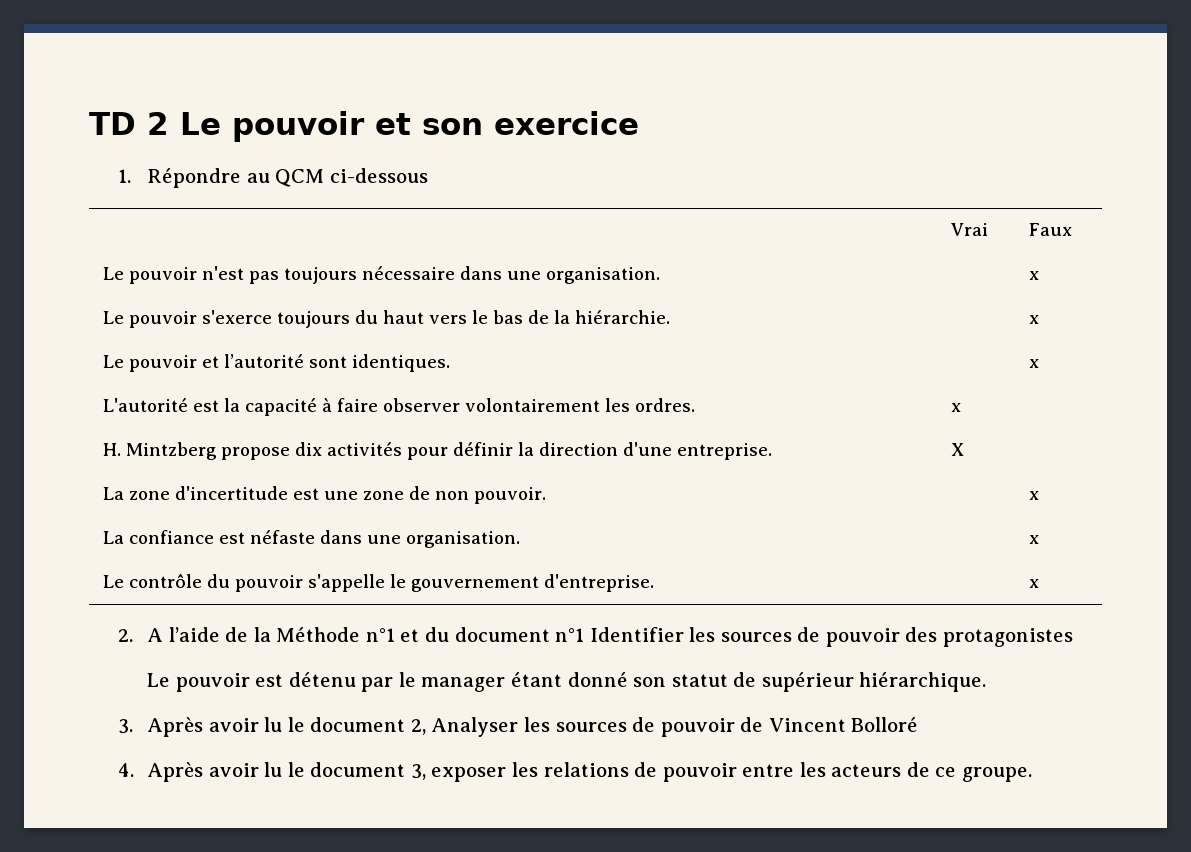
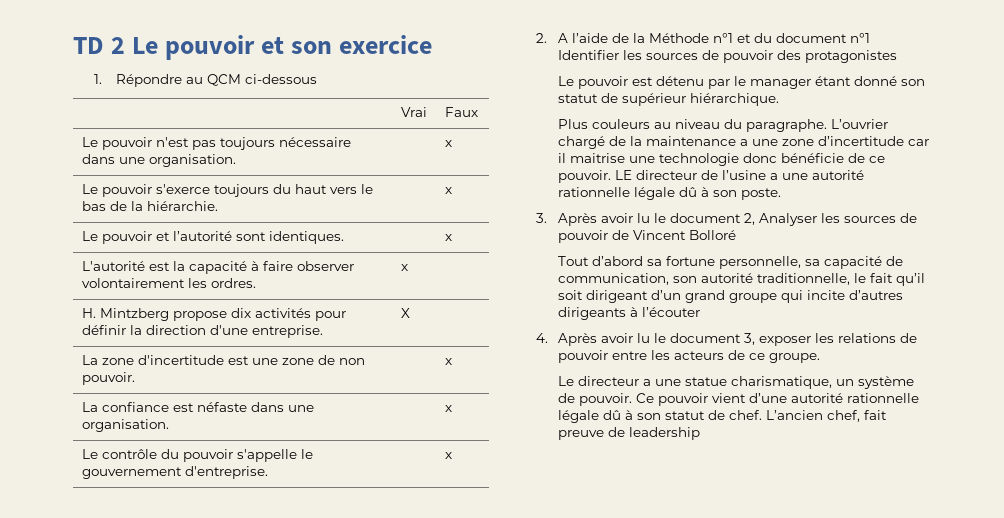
(987, 682) none -> [557,119,888,132] [557,136,929,149] [557,153,885,166] [557,170,864,183] [557,187,781,200] // Plus couleurs au niveau du paragraphe. L’ouvrier chargé de la maintenance a une zone d’incertitude car il maitrise une technologie donc bénéficie de ce pouvoir. LE directeur de l’usine a une autorité rationnelle légale dû à son poste.
(919, 724) none -> [557,256,903,269] [557,273,925,286] [557,290,903,303] [557,307,700,320] // Tout d’abord sa fortune personnelle, sa capacité de communication, son autorité traditionnelle, le fait qu’il soit dirigeant d’un grand groupe qui incite d’autres dirigeants à l’écouter
(1032, 774) none -> [557,376,914,389] [557,393,919,406] [557,410,887,423] [557,427,700,440] // Le directeur a une statue charismatique, un système de pouvoir. Ce pouvoir vient d’une autorité rationnelle légale dû à son statut de chef. L’ancien chef, fait preuve de leadership

